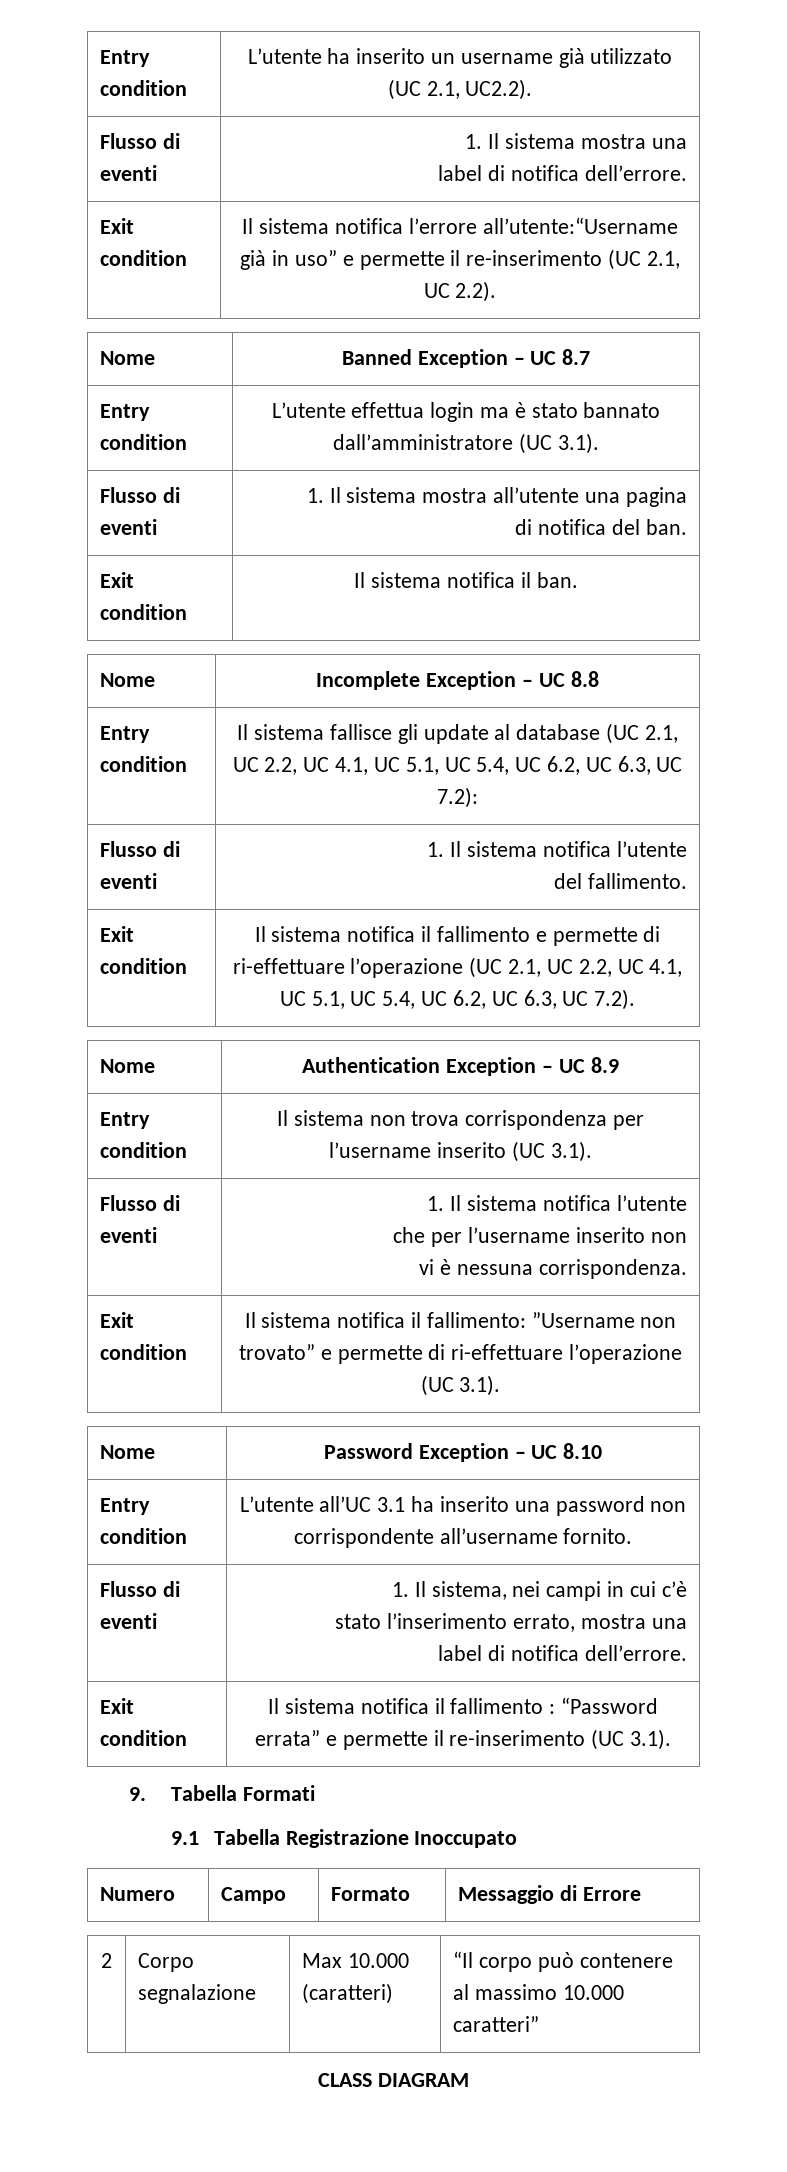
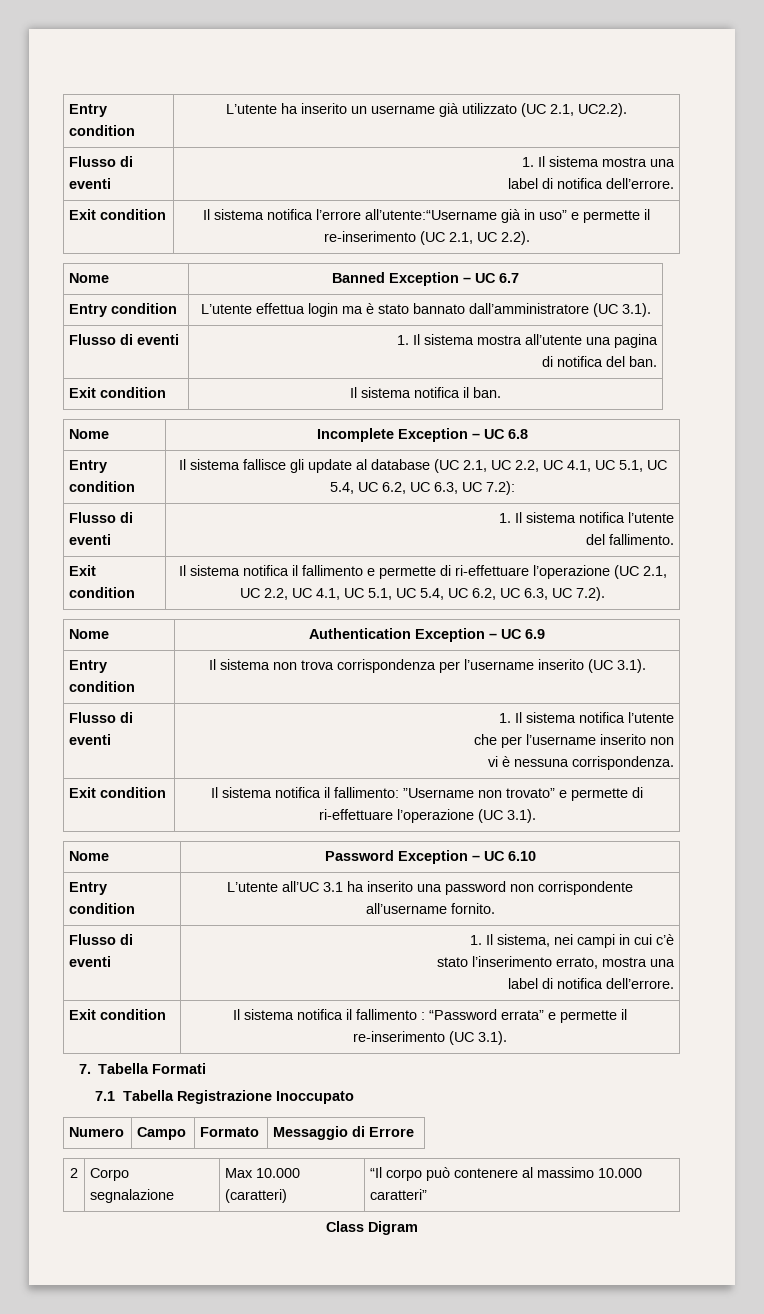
[562,349,591,365] 8.7 -> [499,273,519,283] 6.7
[570,671,599,687] 8.8 -> [508,429,528,439] 6.8
[590,1057,619,1073] 8.9 -> [525,629,545,639] 6.9
[563,1443,603,1459] 8.10 -> [507,851,536,861] 6.10
[129,1787,147,1801] 9. -> [79,1064,92,1074] 7.
[171,1831,200,1845] 9.1 -> [95,1091,116,1101] 7.1
[318,2073,469,2087] CLASS DIAGRAM -> [325,1221,418,1235] Class Digram

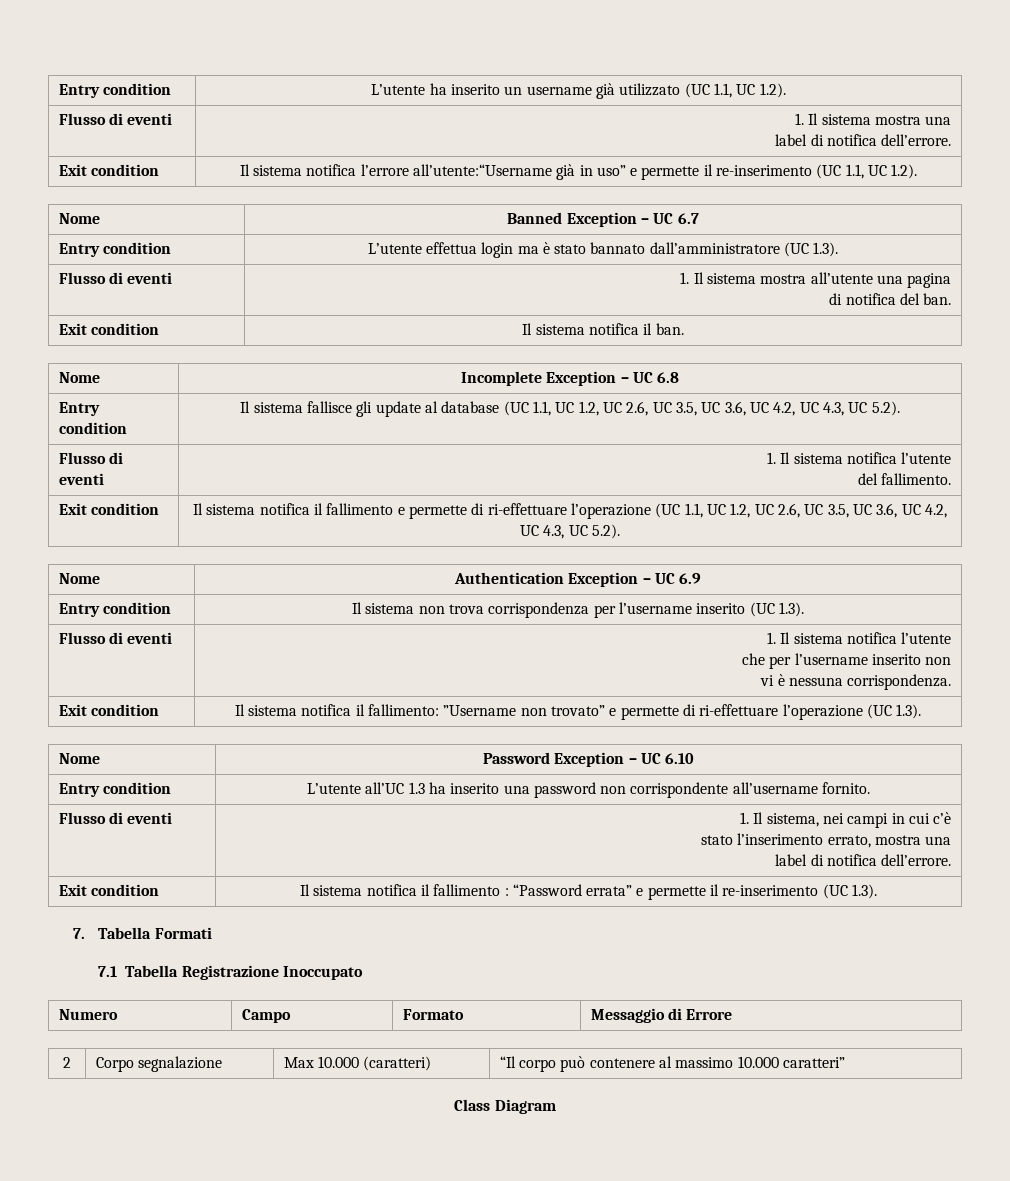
[550,103,627,117] 2.1, UC2.2). -> [713,83,786,98] 1.1, UC 1.2).
[448,231,530,245] 2.1, UC 2.2). -> [845,164,918,179] 1.1, UC 1.2).
[621,303,651,317] 3.1). -> [813,242,839,257] 1.3).
[462,460,667,472] [330,481,515,495] 2.1, UC 2.2, UC 4.1, UC 5.1, UC 5.4, UC 6.2, UC 6.3, UC 7.2): -> [533,401,900,416] 1.1, UC 1.2, UC 2.6, UC 3.5, UC 3.6, UC 4.2, UC 4.3, UC 5.2).
[642,566,667,578] [240,587,605,601] 2.1, UC 2.2, UC 4.1, UC 5.1, UC 5.4, UC 6.2, UC 6.3, UC 7.2). -> [684,503,947,518] [520,524,620,539] 1.1, UC 1.2, UC 2.6, UC 3.5, UC 3.6, UC 4.2, UC 4.3, UC 5.2).
[616,659,646,673] 3.1). -> [778,602,804,617] 1.3).
[506,809,536,823] 3.1). -> [896,704,922,719] 1.3).
[323,882,343,892] 3.1 -> [408,782,425,794] 1.3
[478,1031,507,1045] 3.1). -> [852,884,878,899] 1.3).
[367,1221,418,1235] Digram -> [494,1099,556,1114] Diagram

